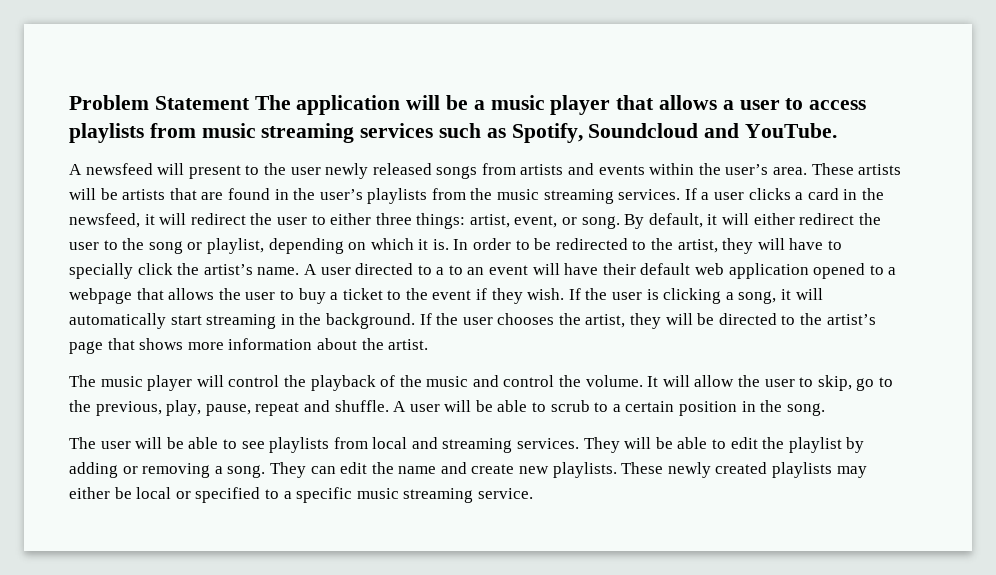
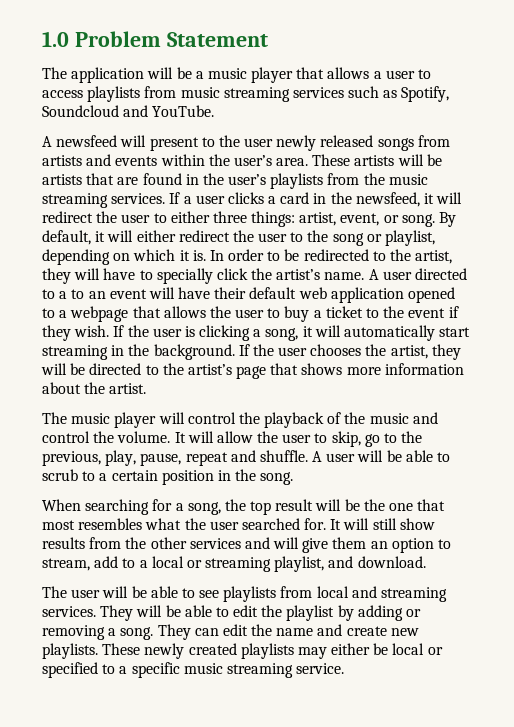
(69, 102) none -> [42,31,69,47] 1.0
(250, 103) none -> (268, 39) //
(825, 409) none -> [42,499,446,515] [42,518,435,530] [42,537,452,553] [42,556,426,572] // When searching for a song, the top result will be the one that most resembles what the user searched for. It will still show results from the other services and will give them an option to stream, add to a local or streaming playlist, and download.

